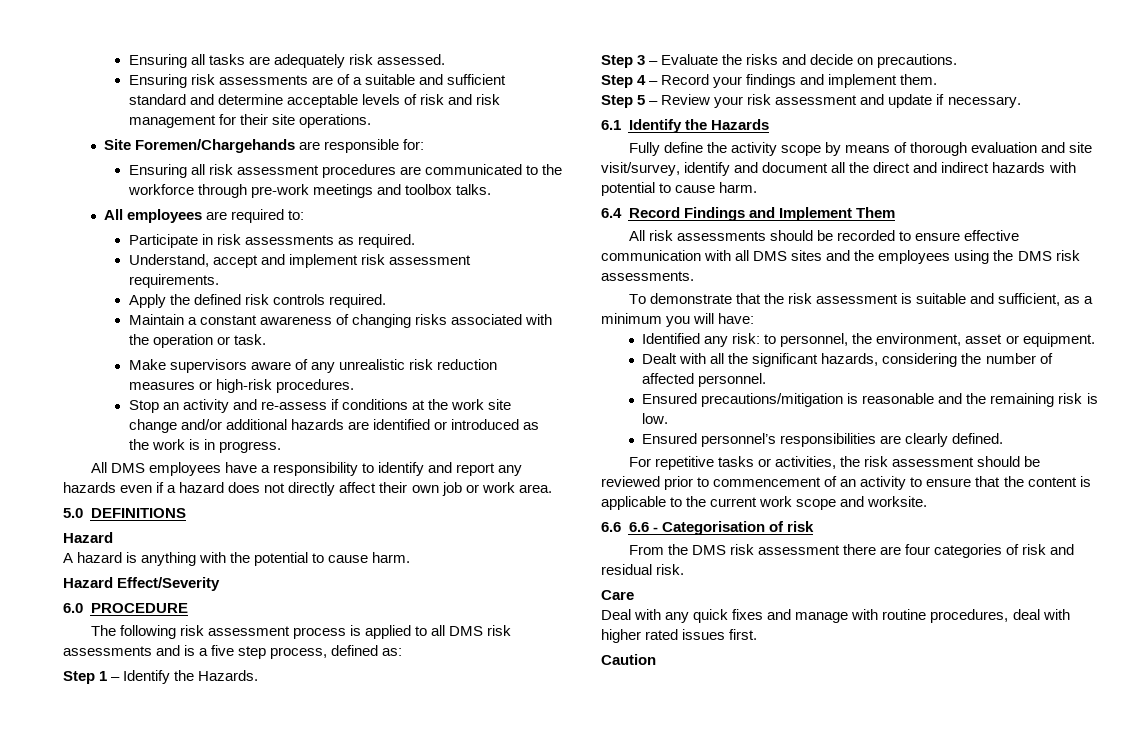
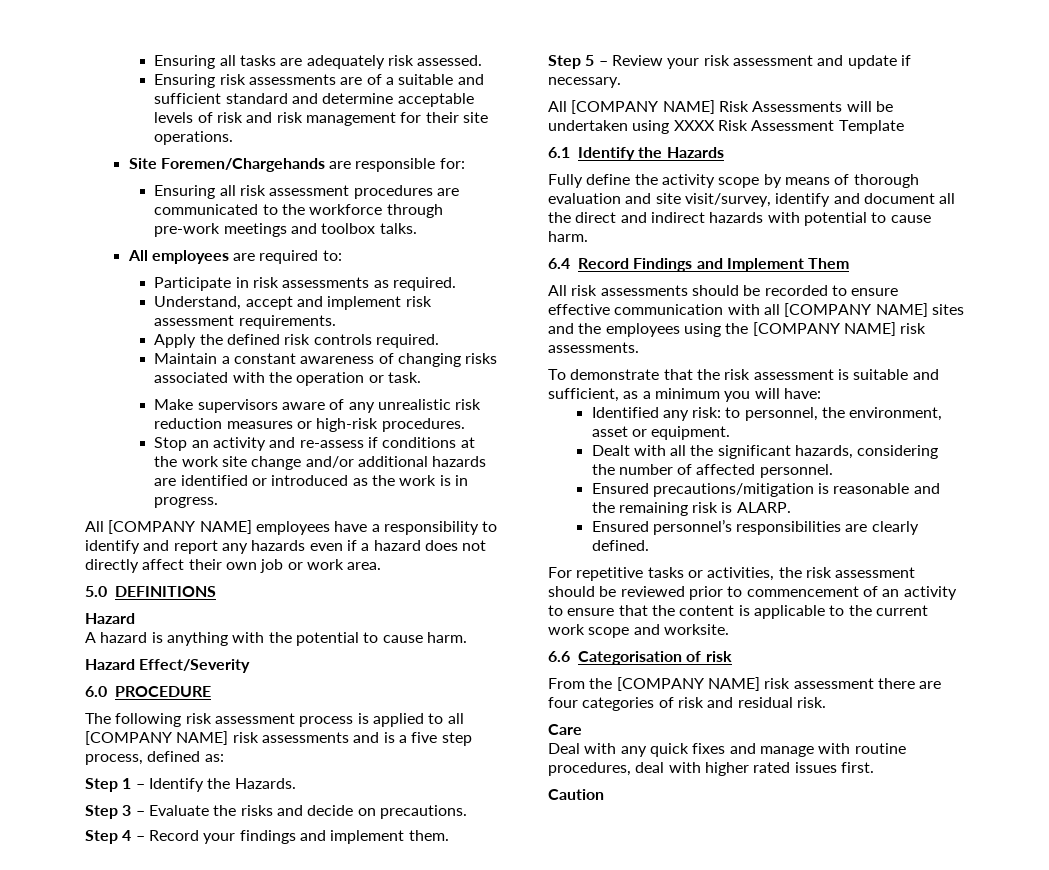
[110,463,145,473] DMS -> [108,520,252,534] [COMPANY NAME]
[449,626,484,636] DMS -> [85,731,229,745] [COMPANY NAME]
(1021, 102) none -> [548,100,893,114] [548,120,904,134] // All [COMPANY NAME] Risk Assessments will be undertaken using XXXX Risk Assessment Template
[753,251,788,261] DMS -> [784,303,928,317] [COMPANY NAME]
[1017,251,1052,261] DMS -> [752,322,896,336] [COMPANY NAME]
[642,413,669,424] low. -> [736,502,791,513] ALARP.
[628,522,658,532] 6.6 - -> (570, 656) none
[691,545,726,555] DMS -> [616,677,760,691] [COMPANY NAME]

